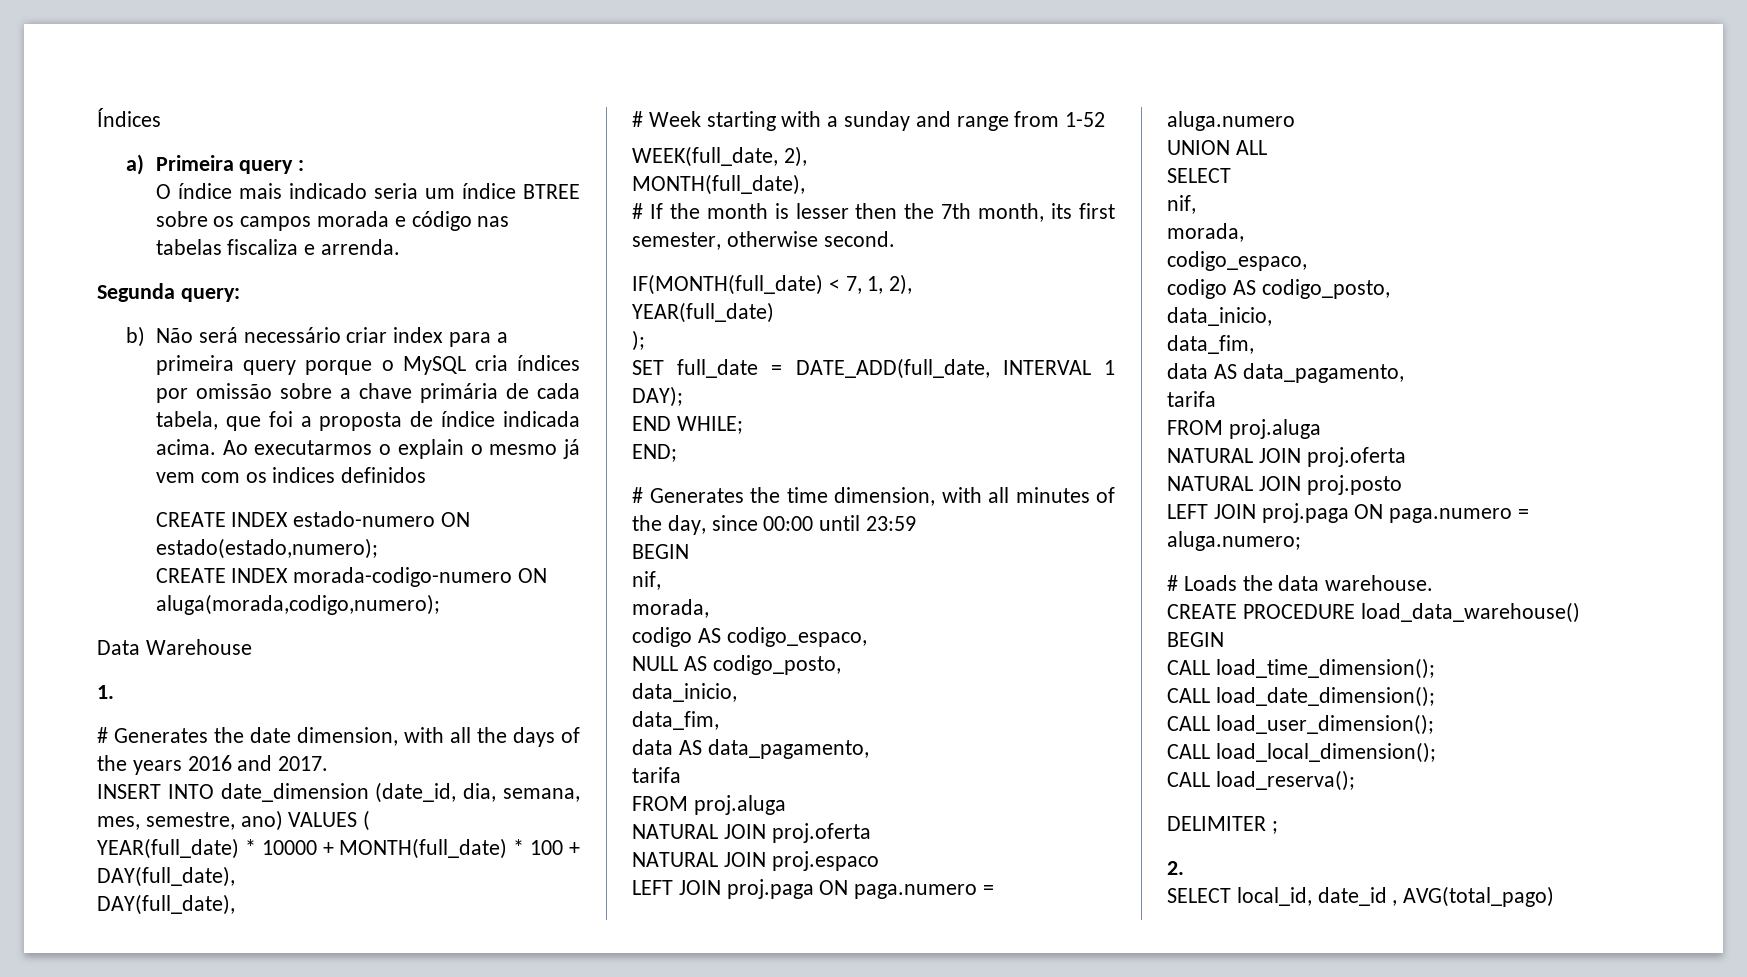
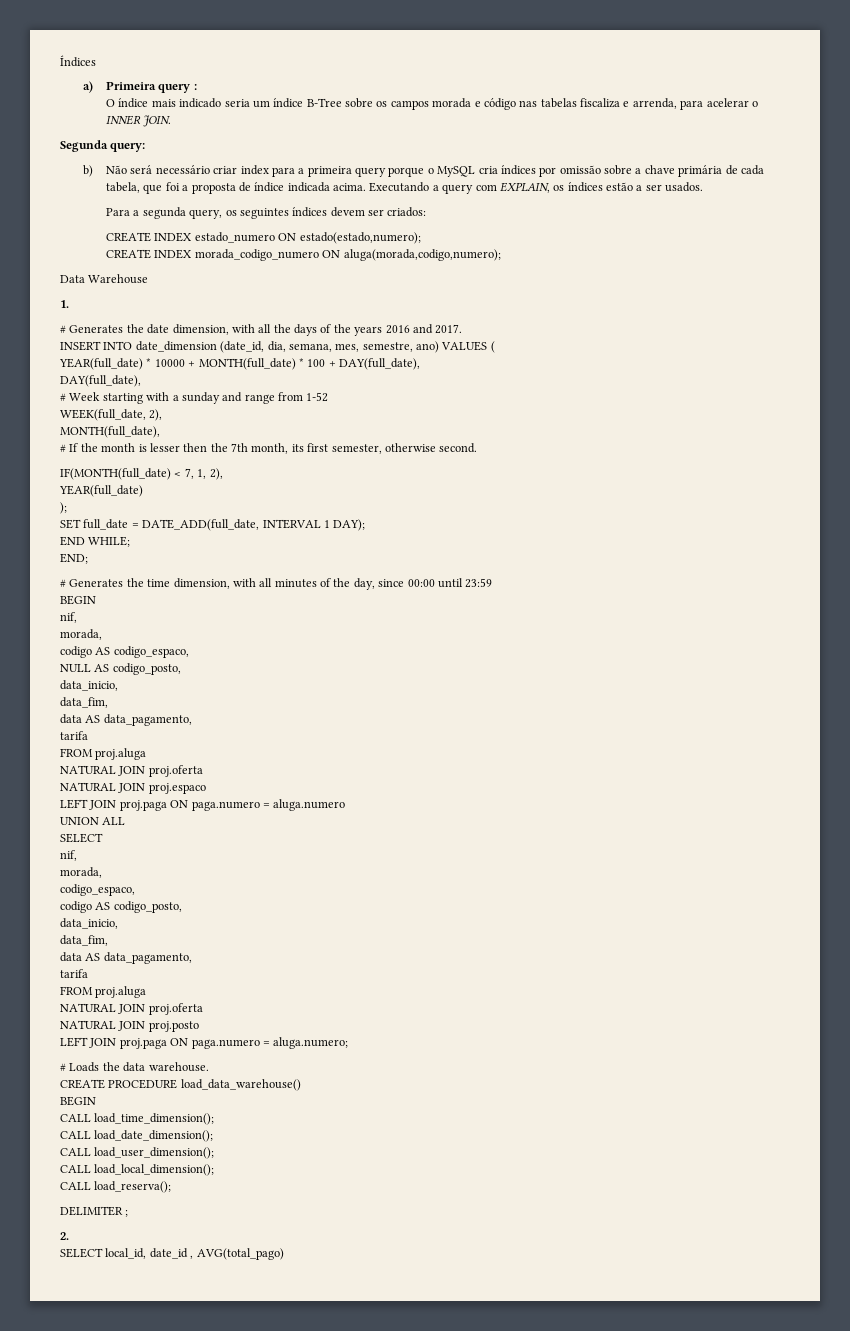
[523,184,581,199] BTREE -> [306,98,342,107] B-Tree
[320,239,400,255] arrenda. -> [632,98,758,110] [106,115,172,127] arrenda, para acelerar o INNER JOIN.
[222,439,581,459] [156,467,427,483] [155,511,436,527] Ao executarmos o explain o mesmo já vem com os indices definidos // CREATE INDEX estado-numero -> [369,182,704,194] [106,207,427,219] [106,232,275,243] Executando a query com EXPLAIN, os índices estão a ser usados. // Para a segunda query, os seguintes índices devem ser criados: // CREATE INDEX estado_numero
[293,567,513,587] morada-codigo-numero -> [194,249,319,261] morada_codigo_numero

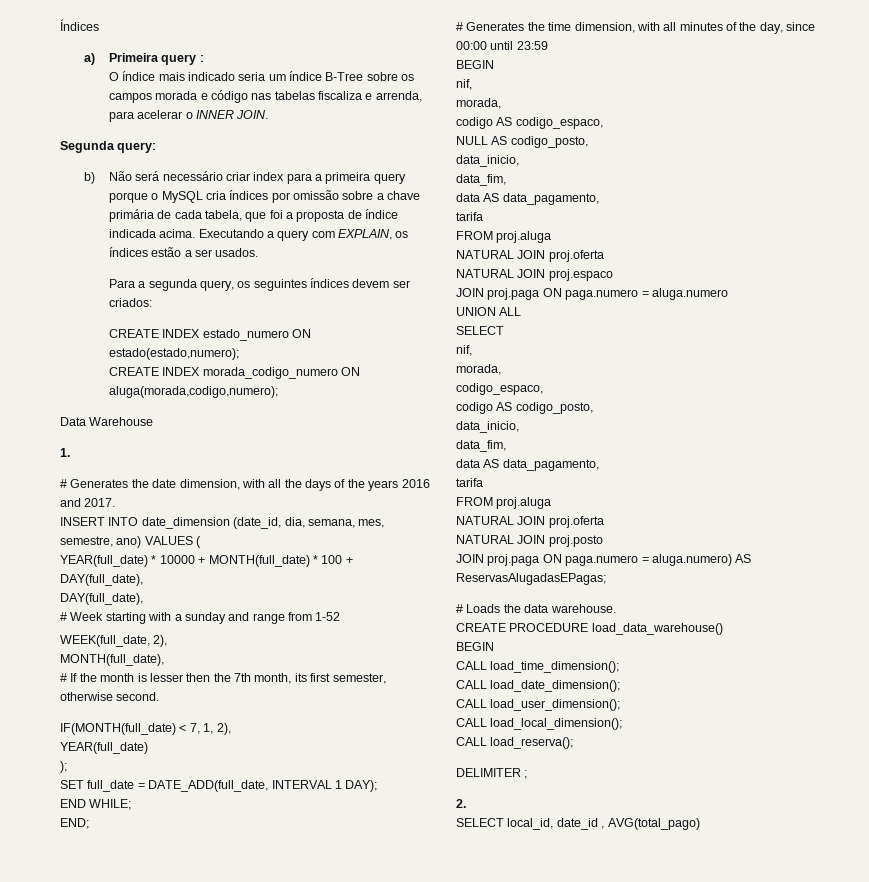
[60,799,88,809] LEFT -> (613, 275) none
[60,1037,349,1049] LEFT JOIN proj.paga ON paga.numero = aluga.numero; -> [456,554,752,566] [456,573,606,585] JOIN proj.paga ON paga.numero = aluga.numero) AS ReservasAlugadasEPagas;

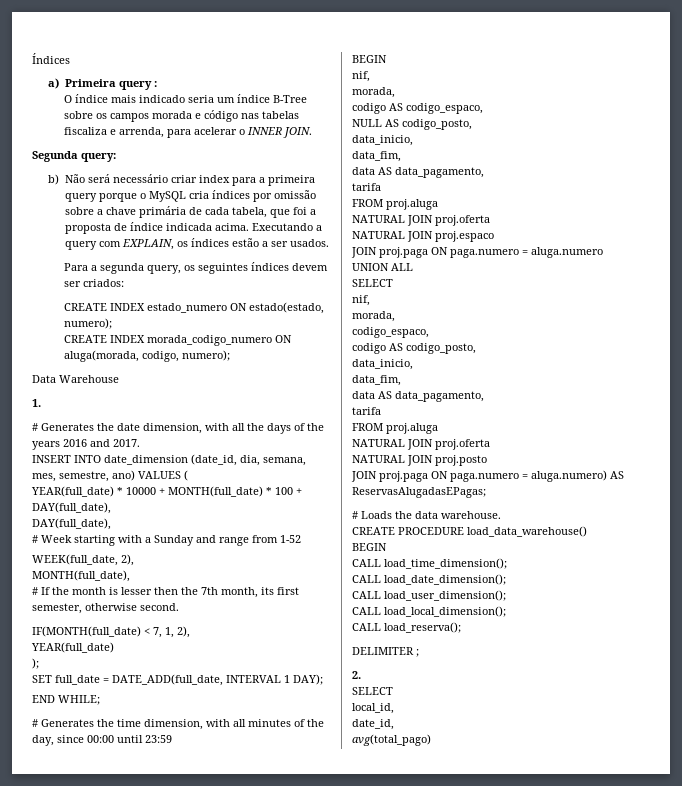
[108,348,239,360] estado(estado,numero); -> [249,302,325,314] [64,318,113,329] estado(estado, numero);
[108,386,278,398] aluga(morada,codigo,numero); -> [64,350,231,362] aluga(morada, codigo, numero);
[184,612,226,624] sunday -> [154,535,194,546] Sunday
[60,818,89,829] // END; -> (100, 700) none
(504, 822) none -> (393, 691) //
[556,818,700,830] date_id , AVG(total_pago) -> [352,719,394,730] [352,734,431,746] // date_id, // avg(total_pago)

